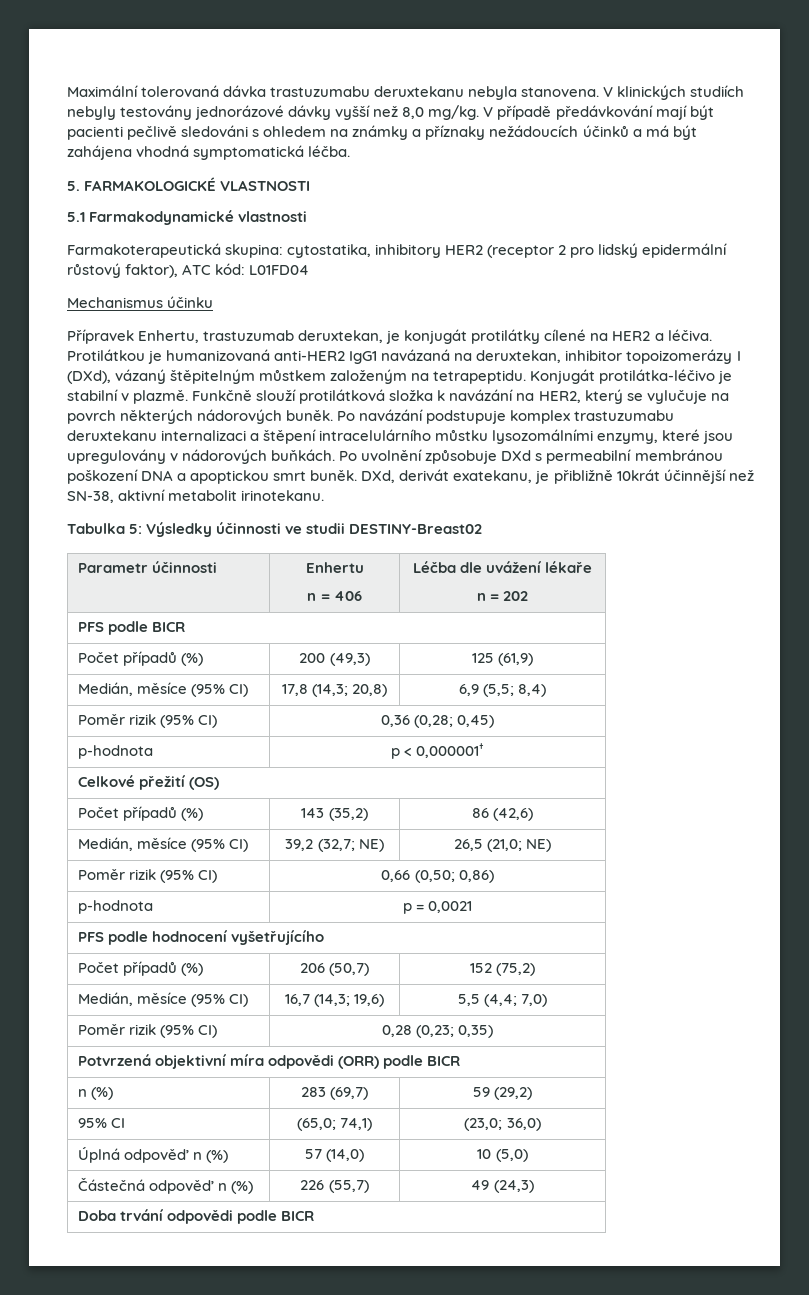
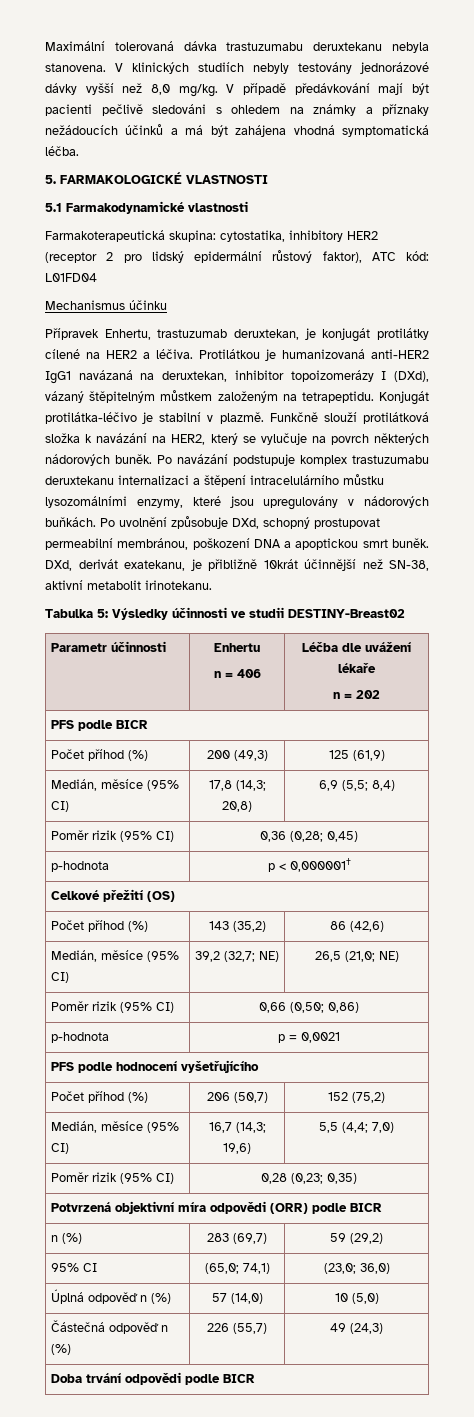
[501,449,723,464] DXd s permeabilní membránou -> [232,517,380,529] [45,538,189,550] DXd, schopný prostupovat permeabilní membránou,
[123,651,178,666] případů -> [87,749,124,761] příhod
[123,806,178,821] případů -> [87,920,124,932] příhod
[123,961,178,976] případů -> [87,1091,124,1103] příhod

